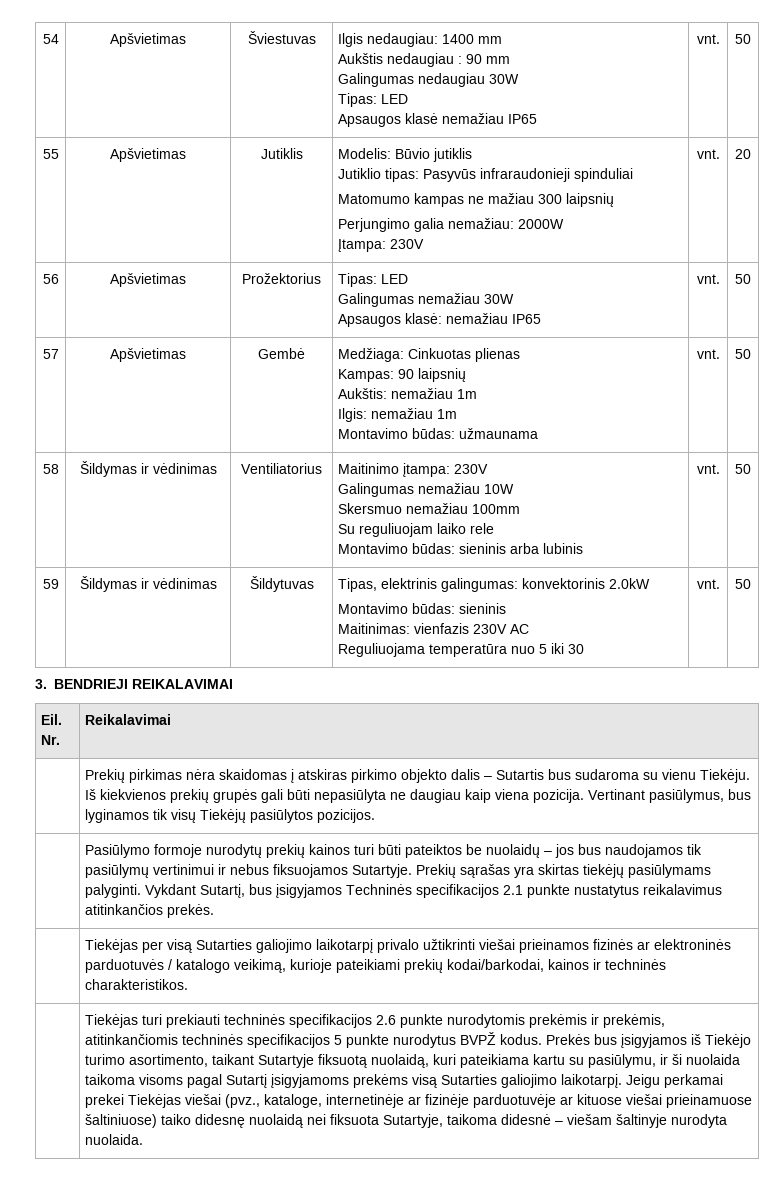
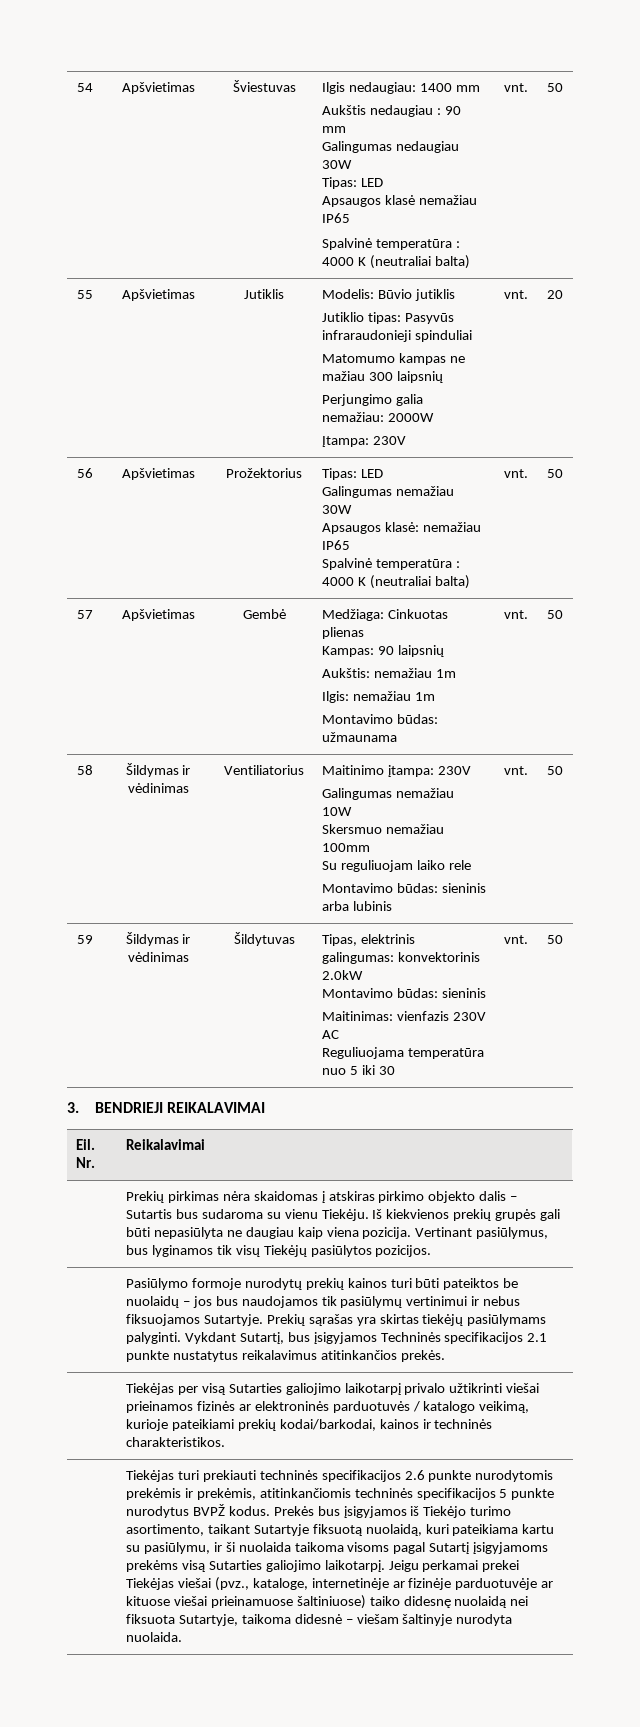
(537, 119) none -> [321,238,460,250] [321,255,470,269] // Spalvinė temperatūra : 4000 K (neutraliai balta)
(541, 319) none -> [321,558,460,570] [321,575,470,589] // Spalvinė temperatūra : 4000 K (neutraliai balta)

